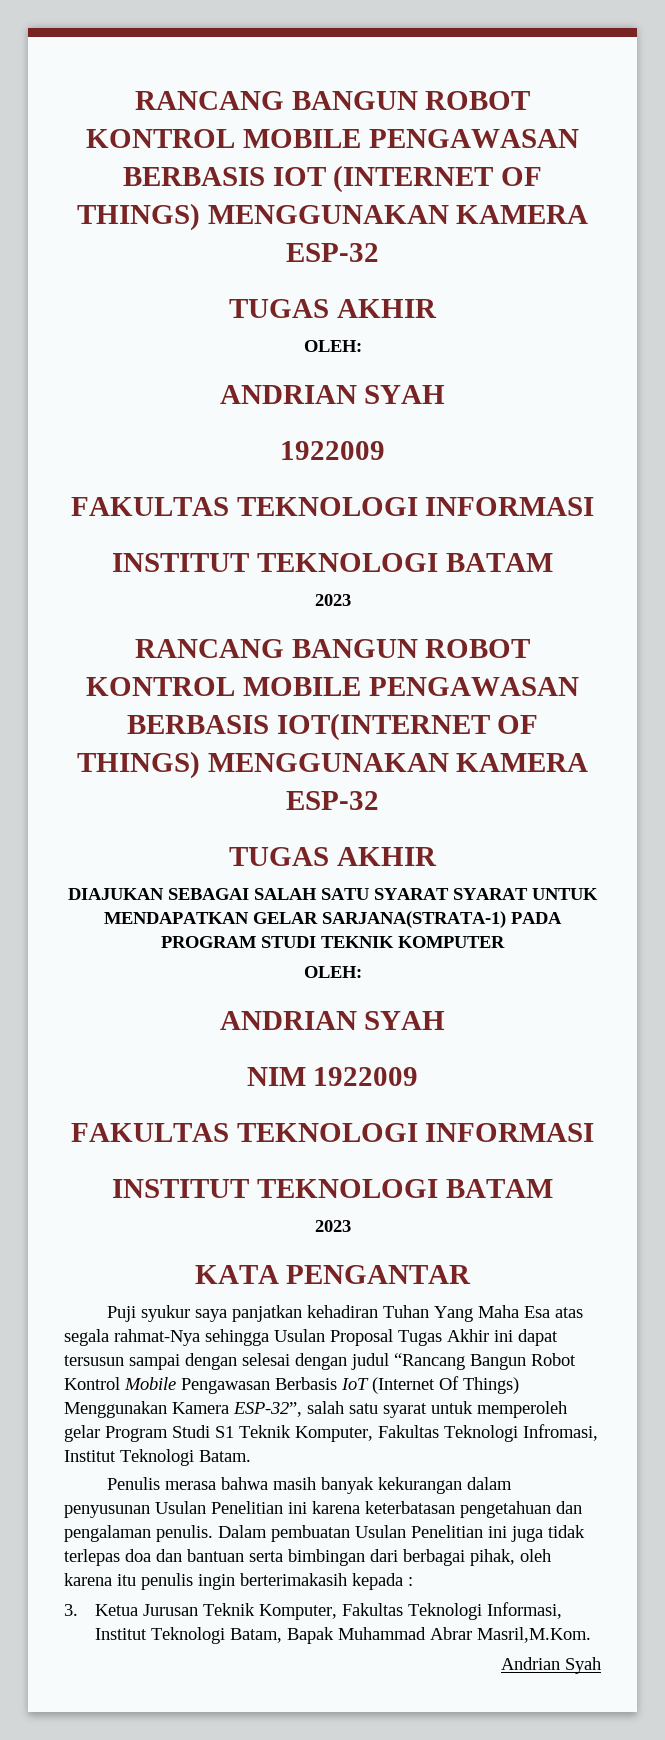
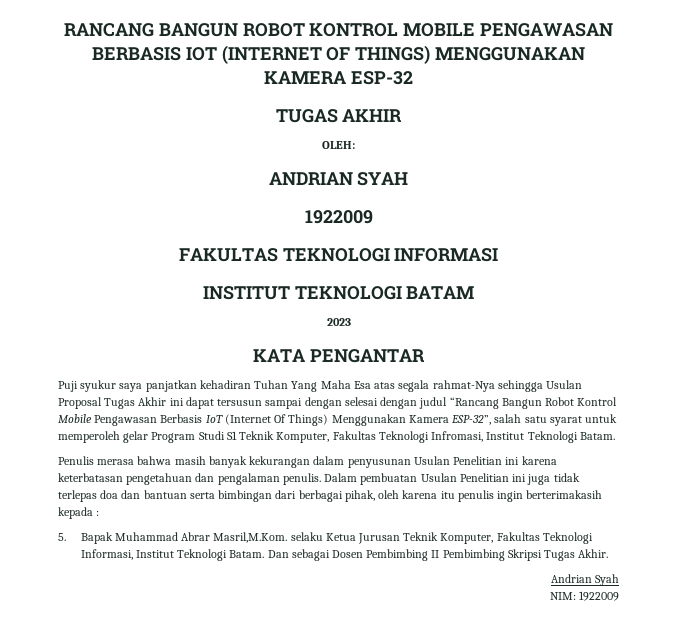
[134,639,531,658] [86,677,579,696] [126,713,539,741] [76,751,589,779] [286,791,379,810] [229,847,437,866] [68,888,598,900] [104,911,562,928] [161,936,505,948] [303,966,362,978] [219,1011,446,1030] [246,1067,419,1086] [70,1123,595,1142] [112,1179,553,1198] [314,1220,351,1232] // RANCANG BANGUN ROBOT KONTROL MOBILE PENGAWASAN BERBASIS IOT(INTERNET OF THINGS) MENGGUNAKAN KAMERA ESP-32 // TUGAS AKHIR // DIAJUKAN SEBAGAI SALAH SATU SYARAT SYARAT UNTUK MENDAPATKAN GELAR SARJANA(STRATA-1) PADA PROGRAM STUDI TEKNIK KOMPUTER // OLEH: // ANDRIAN SYAH // NIM 1922009 // FAKULTAS TEKNOLOGI INFORMASI // INSTITUT TEKNOLOGI BATAM // 2023 -> (351, 322) none
[64,1604,78,1616] 3. -> [58,532,323,544] 5. Bapak Muhammad Abrar Masril,M.Kom. selaku
[229,1627,591,1644] Batam, Bapak Muhammad Abrar Masril,M.Kom. -> [229,549,609,561] Batam. Dan sebagai Dosen Pembimbing II Pembimbing Skripsi Tugas Akhir.
(601, 1665) none -> [549,591,619,601] // NIM: 1922009

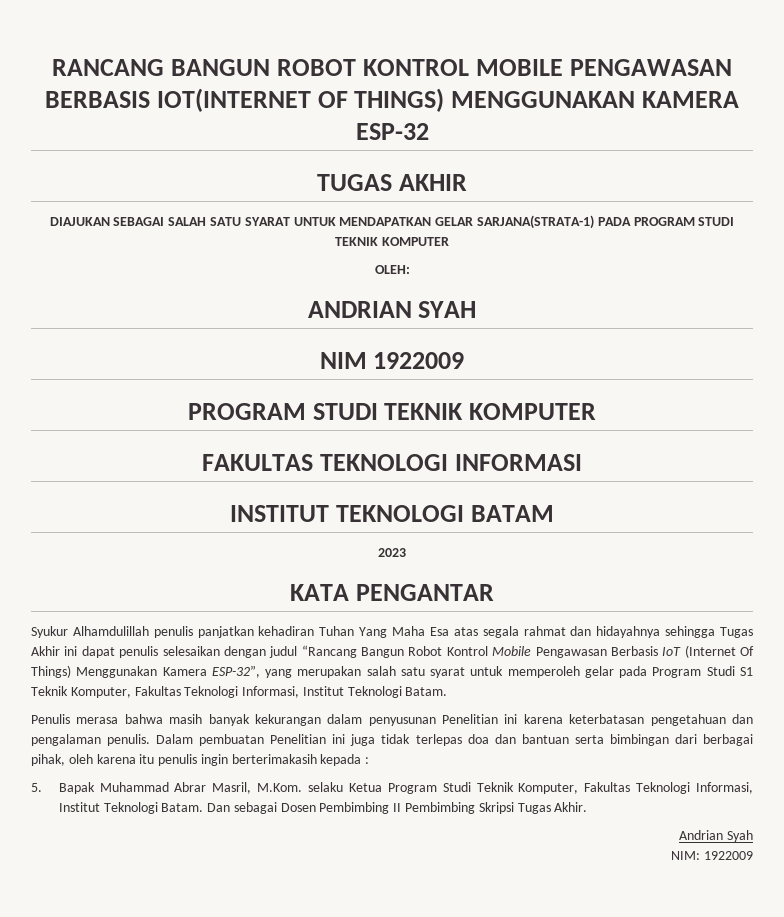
[185,45,322,64] IOT (INTERNET -> [156,88,311,112] IOT(INTERNET
(403, 115) none -> [49,215,735,229] [335,237,449,246] // DIAJUKAN SEBAGAI SALAH SATU SYARAT UNTUK MENDAPATKAN GELAR SARJANA(STRATA-1) PADA PROGRAM STUDI TEKNIK KOMPUTER
[304,210,373,224] 1922009 -> [319,352,465,369] [187,403,597,420] NIM 1922009 // PROGRAM STUDI TEKNIK KOMPUTER
[58,380,143,392] Puji syukur saya -> [31,626,193,638] Syukur Alhamdulillah penulis
[432,380,583,392] [58,397,378,409] rahmat-Nya sehingga Usulan Proposal Tugas Akhir ini dapat tersusun sampai dengan selesai -> [523,626,754,638] [31,646,220,658] rahmat dan hidayahnya sehingga Tugas Akhir ini dapat penulis selesaikan
(492, 420) none -> [265,666,362,678] yang merupakan
(149, 437) none -> [619,666,648,678] pada
[431,431,484,442] Infromasi, -> [242,686,300,698] Informasi,
[413,456,450,465] Usulan -> (436, 721) none
[420,473,457,482] Usulan -> (265, 740) none
[213,532,401,544] Masril,M.Kom. selaku Ketua Jurusan -> [212,782,471,794] Masril, M.Kom. selaku Ketua Program Studi

